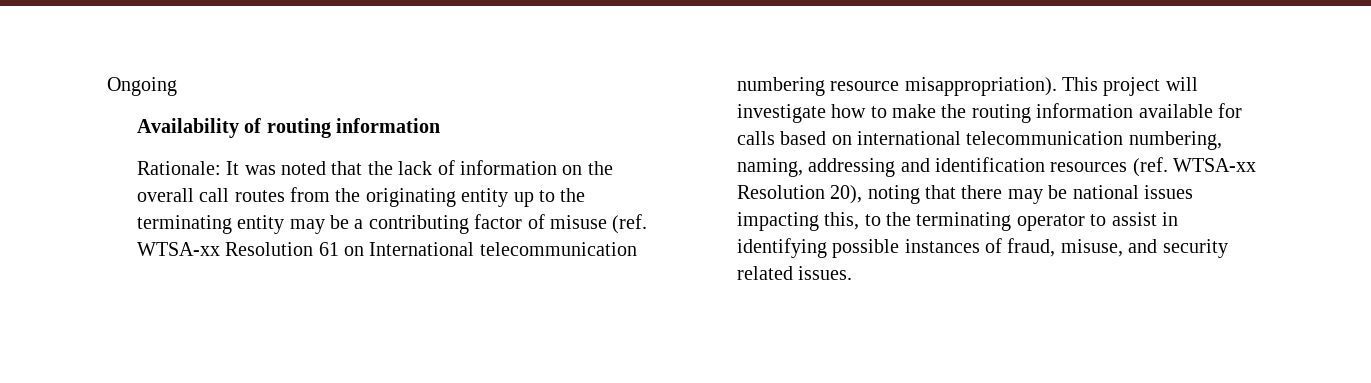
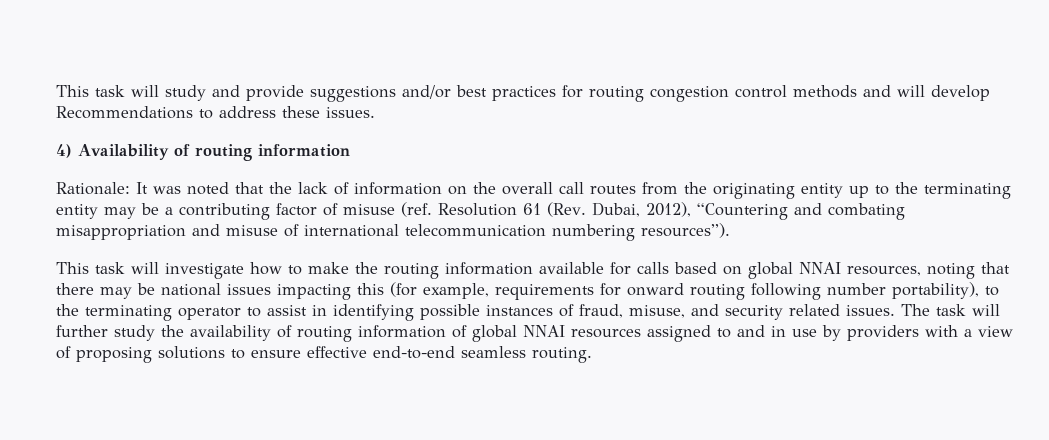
[107,77,177,96] Ongoing // -> [56,85,991,102] [56,106,376,119] [56,144,73,158] This task will study and provide suggestions and/or best practices for routing congestion control methods and will develop Recommendations to address these issues. // 4)
[136,242,220,256] WTSA-xx -> (433, 209) none
[343,242,637,256] [736,77,1161,96] on International telecommunication numbering resource misappropriation). This project -> [547,202,906,220] [56,223,731,241] [56,262,126,274] (Rev. Dubai, 2012), “Countering and combating misappropriation and misuse of international telecommunication numbering resources”). // This task
[856,131,1222,150] [736,157,1257,177] [736,185,863,204] international telecommunication numbering, naming, addressing and identification resources (ref. WTSA-xx Resolution 20), -> [748,262,922,279] global NNAI resources,
[824,212,860,230] this, -> [357,282,980,300] this (for example, requirements for onward routing following number portability),
(853, 273) none -> [901,304,1001,316] [56,325,1014,342] [56,346,593,363] The task will further study the availability of routing information of global NNAI resources assigned to and in use by providers with a view of proposing solutions to ensure effective end-to-end seamless routing.

